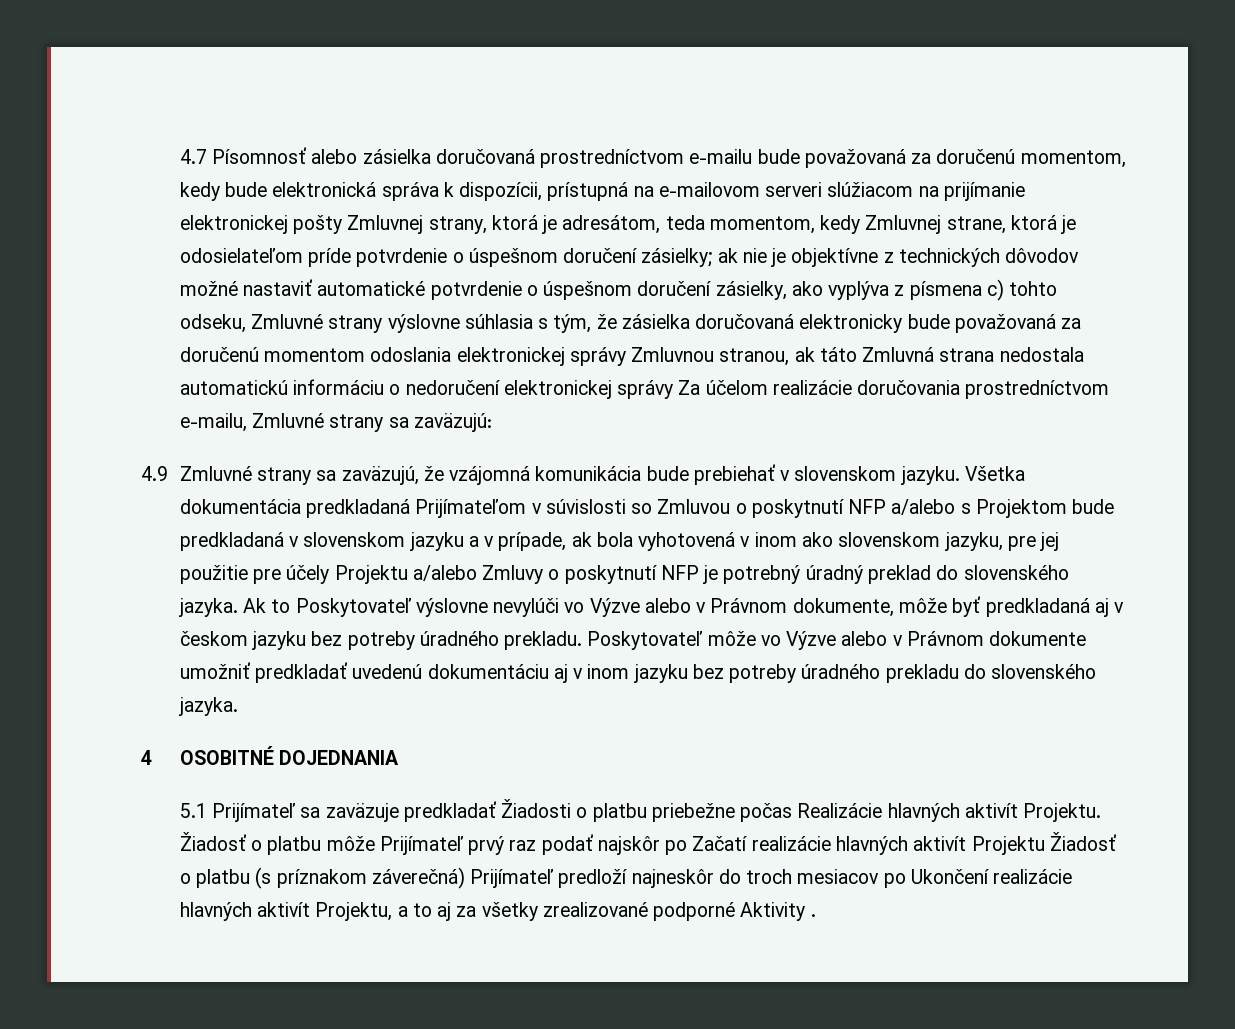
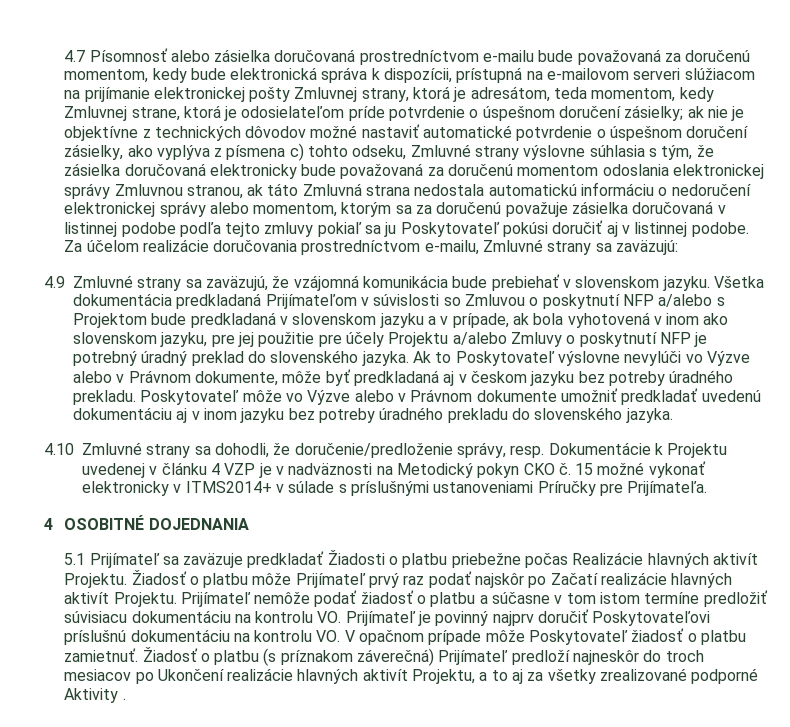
(674, 389) none -> [209,201,726,217] [64,220,749,237] alebo momentom, ktorým sa za doručenú považuje zásielka doručovaná v listinnej podobe podľa tejto zmluvy pokiaľ sa ju Poskytovateľ pokúsi doručiť aj v listinnej podobe.
(238, 706) none -> [44,442,728,458] [82,461,706,478] [82,481,708,496] // 4.10 Zmluvné strany sa dohodli, že doručenie/predloženie správy, resp. Dokumentácie k Projektu uvedenej v článku 4 VZP je v nadväznosti na Metodický pokyn CKO č. 15 možné vykonať elektronicky v ITMS2014+ v súlade s príslušnými ustanoveniami Príručky pre Prijímateľa.
[971,836,1045,855] Projektu -> [113,590,768,607] [64,609,711,626] [64,628,747,645] [64,648,139,662] Projektu. Prijímateľ nemôže podať žiadosť o platbu a súčasne v tom istom termíne predložiť súvisiacu dokumentáciu na kontrolu VO. Prijímateľ je povinný najprv doručiť Poskytovateľovi príslušnú dokumentáciu na kontrolu VO. V opačnom prípade môže Poskytovateľ žiadosť o platbu zamietnuť.

